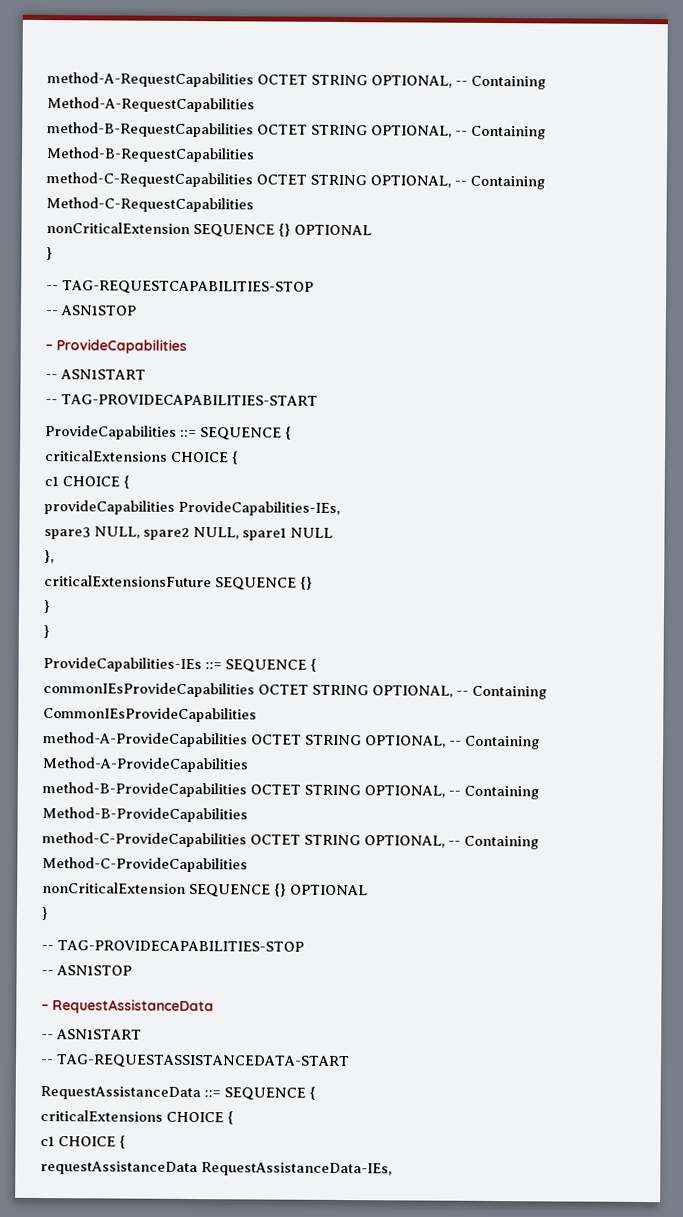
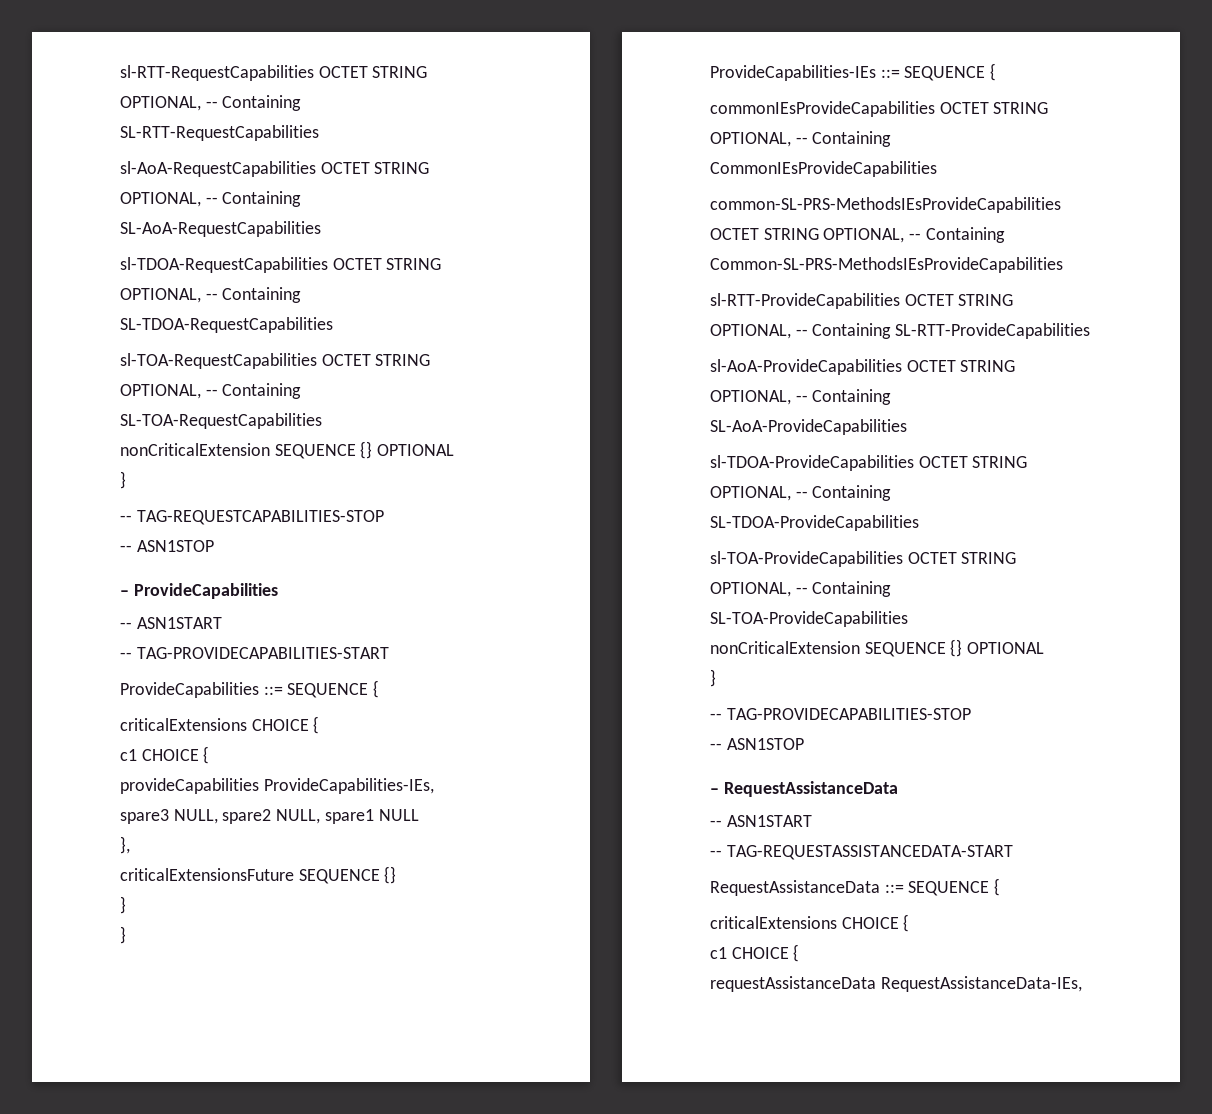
[47,72,546,90] [47,97,255,113] [47,122,546,140] [46,147,255,163] [46,172,545,190] [46,197,254,213] method-A-RequestCapabilities OCTET STRING OPTIONAL, -- Containing Method-A-RequestCapabilities // method-B-RequestCapabilities OCTET STRING OPTIONAL, -- Containing Method-B-RequestCapabilities // method-C-RequestCapabilities OCTET STRING OPTIONAL, -- Containing Method-C-RequestCapabilities -> [120,65,428,81] [120,95,302,111] [120,125,319,141] [120,161,430,177] [120,191,302,207] [120,221,321,237] [120,257,442,273] [120,287,302,303] [120,317,333,333] [120,353,431,369] [120,383,302,399] [120,413,322,429] sl-RTT-RequestCapabilities OCTET STRING OPTIONAL, -- Containing SL-RTT-RequestCapabilities // sl-AoA-RequestCapabilities OCTET STRING OPTIONAL, -- Containing SL-AoA-RequestCapabilities // sl-TDOA-RequestCapabilities OCTET STRING OPTIONAL, -- Containing SL-TDOA-RequestCapabilities // sl-TOA-RequestCapabilities OCTET STRING OPTIONAL, -- Containing SL-TOA-RequestCapabilities
[43,732,540,750] [42,757,249,773] [42,782,539,800] [42,807,248,823] [42,832,539,850] [42,857,248,873] method-A-ProvideCapabilities OCTET STRING OPTIONAL, -- Containing Method-A-ProvideCapabilities // method-B-ProvideCapabilities OCTET STRING OPTIONAL, -- Containing Method-B-ProvideCapabilities // method-C-ProvideCapabilities OCTET STRING OPTIONAL, -- Containing Method-C-ProvideCapabilities -> [710,197,1061,213] [710,227,1005,243] [710,257,1063,273] [710,293,1014,309] [710,323,1091,339] [710,359,1016,375] [710,389,892,405] [710,419,907,435] [710,455,1028,471] [710,485,892,501] [710,515,919,531] [710,551,1017,567] [710,581,892,597] [710,611,908,627] common-SL-PRS-MethodsIEsProvideCapabilities OCTET STRING OPTIONAL, -- Containing Common-SL-PRS-MethodsIEsProvideCapabilities // sl-RTT-ProvideCapabilities OCTET STRING OPTIONAL, -- Containing SL-RTT-ProvideCapabilities // sl-AoA-ProvideCapabilities OCTET STRING OPTIONAL, -- Containing SL-AoA-ProvideCapabilities // sl-TDOA-ProvideCapabilities OCTET STRING OPTIONAL, -- Containing SL-TDOA-ProvideCapabilities // sl-TOA-ProvideCapabilities OCTET STRING OPTIONAL, -- Containing SL-TOA-ProvideCapabilities

